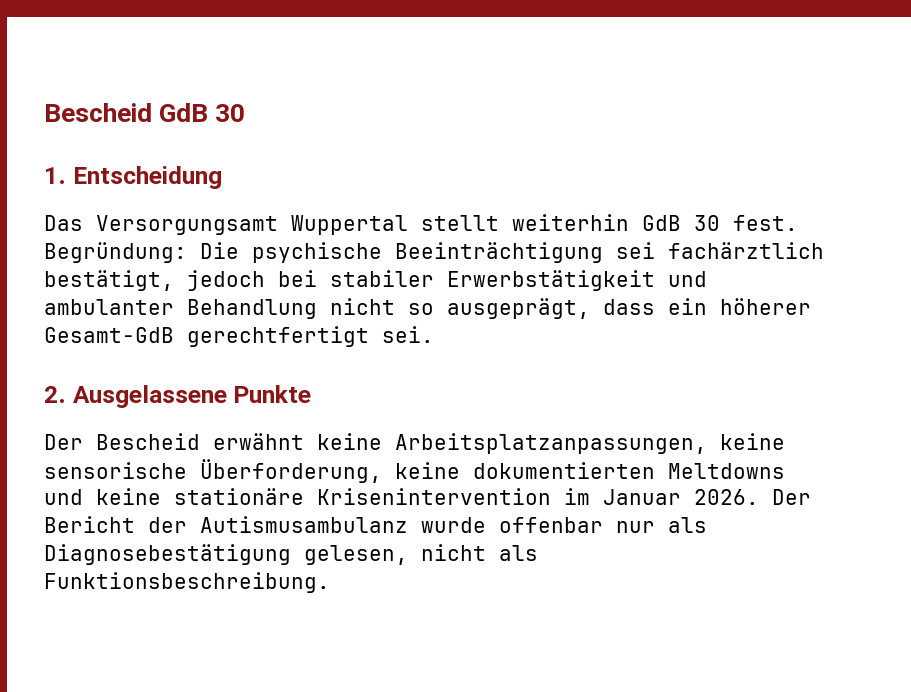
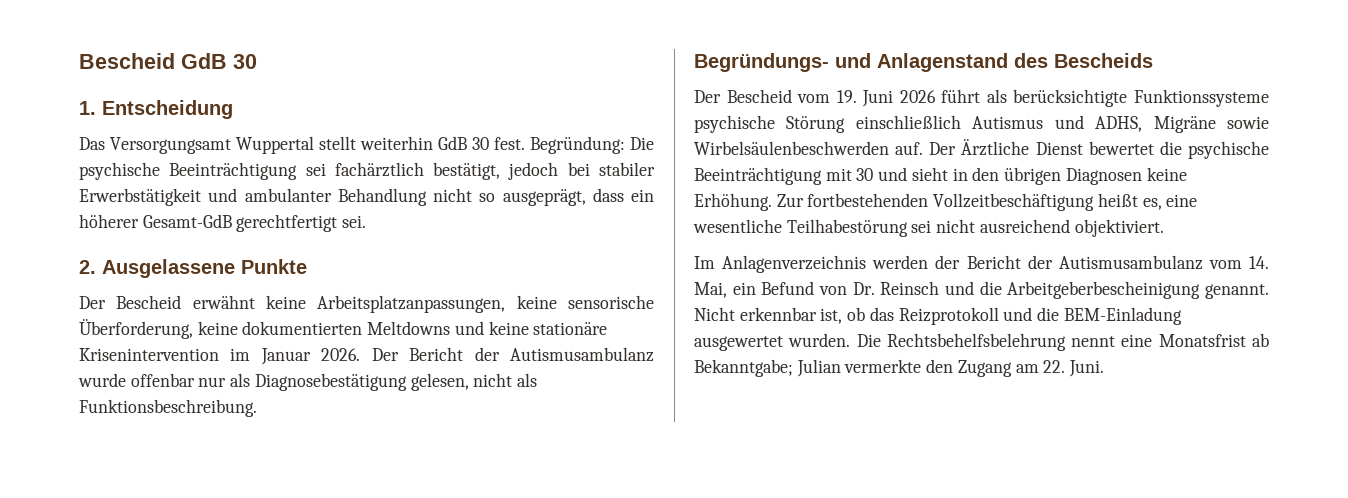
(330, 582) none -> [694,53,1153,72] [694,89,1269,107] [694,115,1269,133] [694,139,1269,159] [694,167,1187,185] [694,193,1198,211] [693,219,1164,237] [694,255,1269,273] [694,281,1269,299] [694,307,1182,325] [694,333,1269,351] [694,359,1105,377] // Begründungs- und Anlagenstand des Bescheids // Der Bescheid vom 19. Juni 2026 führt als berücksichtigte Funktionssysteme psychische Störung einschließlich Autismus und ADHS, Migräne sowie Wirbelsäulenbeschwerden auf. Der Ärztliche Dienst bewertet die psychische Beeinträchtigung mit 30 und sieht in den übrigen Diagnosen keine Erhöhung. Zur fortbestehenden Vollzeitbeschäftigung heißt es, eine wesentliche Teilhabestörung sei nicht ausreichend objektiviert. // Im Anlagenverzeichnis werden der Bericht der Autismusambulanz vom 14. Mai, ein Befund von Dr. Reinsch und die Arbeitgeberbescheinigung genannt. Nicht erkennbar ist, ob das Reizprotokoll und die BEM-Einladung ausgewertet wurden. Die Rechtsbehelfsbelehrung nennt eine Monatsfrist ab Bekanntgabe; Julian vermerkte den Zugang am 22. Juni.

